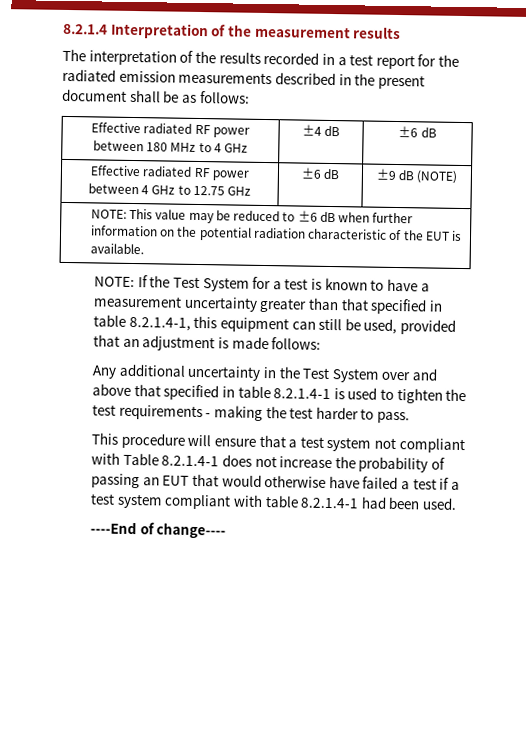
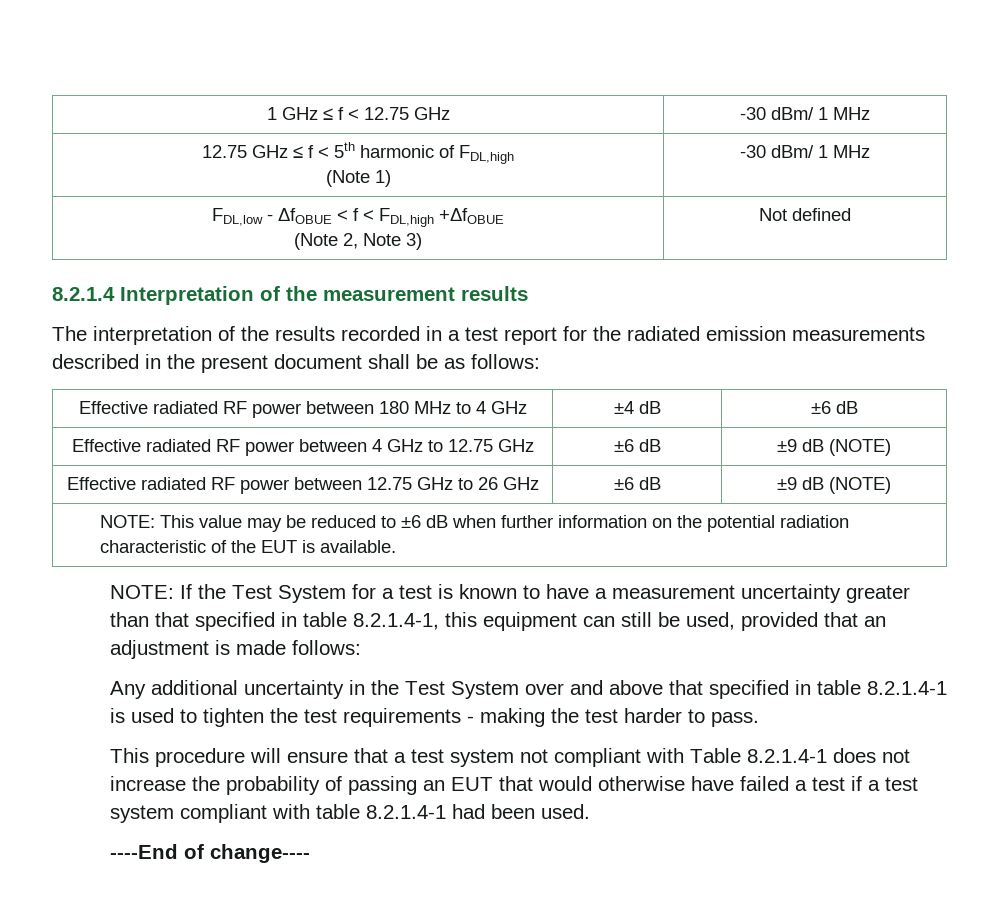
(63, 29) none -> [266,107,450,120] [740,107,870,120] [202,142,514,164] [325,170,391,187] [740,145,870,158] [212,208,504,227] [294,233,422,250] [759,208,851,221] 1 GHz ≤ f < 12.75 GHz | -30 dBm/ 1 MHz // 12.75 GHz ≤ f < 5th harmonic of FDL,high // (Note 1) | -30 dBm/ 1 MHz // FDL,low - ΔfOBUE < f < FDL,high +ΔfOBUE // (Note 2, Note 3) | Not defined //
(459, 177) none -> [66,477,539,494] [613,477,661,490] [777,477,891,494] // Effective radiated RF power between 12.75 GHz to 26 GHz | ±6 dB | ±9 dB (NOTE)

